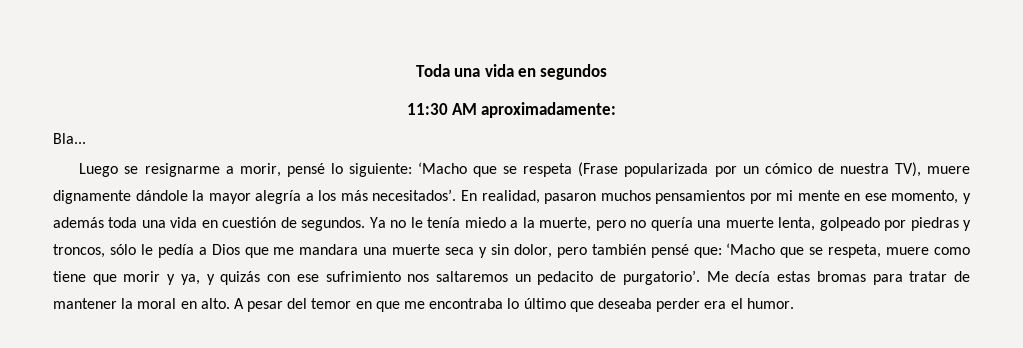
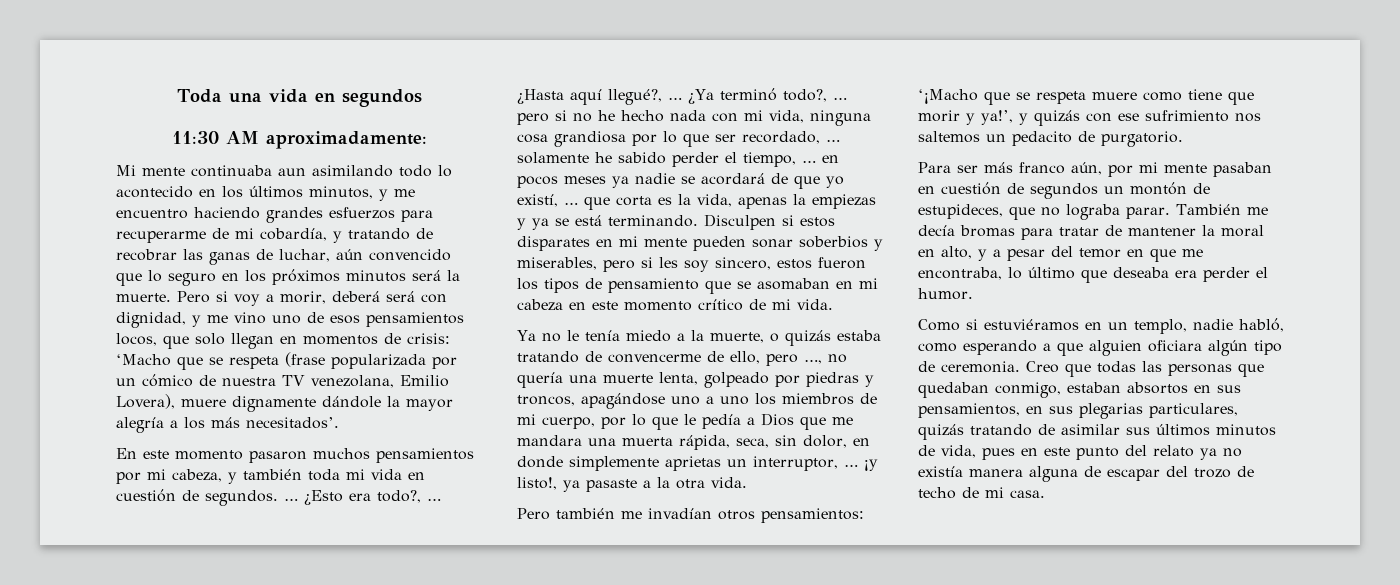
[53,133,86,144] [79,163,412,177] Bla... // Luego se resignarme a morir, pensé lo siguiente: -> [116,165,452,177] [116,186,415,201] [116,207,433,223] [116,228,433,243] [116,249,451,265] [116,269,460,286] [116,291,447,306] [116,312,464,328] [116,333,450,349] Mi mente continuaba aun asimilando todo lo acontecido en los últimos minutos, y me encuentro haciendo grandes esfuerzos para recuperarme de mi cobardía, y tratando de recobrar las ganas de luchar, aún convencido que lo seguro en los próximos minutos será la muerte. Pero si voy a morir, deberá será con dignidad, y me vino uno de esos pensamientos locos, que solo llegan en momentos de crisis:
[578,162,619,177] (Frase -> [285,352,325,367] (frase
[894,162,921,177] TV), -> [282,375,449,388] [116,394,175,409] TV venezolana, Emilio Lovera),
[460,190,540,204] En realidad, -> [116,448,243,460] // En este momento
[797,190,971,204] [53,217,166,228] mente en ese momento, y además toda una -> [172,469,365,484] cabeza, y también toda mi
(366, 224) none -> [284,490,441,505] [517,88,847,105] [517,110,871,126] [517,131,840,147] [517,152,839,167] [517,173,844,189] [517,194,876,210] [517,214,835,230] [517,236,883,251] [517,257,866,272] [517,278,878,294] [517,299,833,311] … ¿Esto era todo?, … ¿Hasta aquí llegué?, … ¿Ya terminó todo?, … pero si no he hecho nada con mi vida, ninguna cosa grandiosa por lo que ser recordado, … solamente he sabido perder el tiempo, … en pocos meses ya nadie se acordará de que yo existí, … que corta es la vida, apenas la empiezas y ya se está terminando. Disculpen si estos disparates en mi mente pueden sonar soberbios y miserables, pero si les soy sincero, estos fueron los tipos de pensamiento que se asomaban en mi cabeza en este momento crítico de mi vida. //
[595,220,626,231] pero -> [769,330,881,346] [517,351,822,366] o quizás estaba tratando de convencerme de ello, pero …,
[109,244,136,255] sólo -> [581,393,877,409] [517,414,678,430] apagándose uno a uno los miembros de mi cuerpo, por lo que
[392,243,882,258] muerte seca y sin dolor, pero también pensé que: ‘Macho que se respeta, -> [622,435,870,450] [517,456,878,471] [517,477,747,492] [517,508,864,523] [918,89,1086,105] muerta rápida, seca, sin dolor, en donde simplemente aprietas un interruptor, … ¡y listo!, ya pasaste a la otra vida. // Pero también me invadían otros pensamientos: ‘¡Macho que se respeta
[180,274,200,285] ya, -> [981,110,1013,125] ya!’,
[436,271,508,282] saltaremos -> [918,131,980,143] saltemos
[622,270,811,285] purgatorio’. Me decía estas -> [1101,131,1183,147] [918,162,1272,177] [918,182,1210,199] [918,204,1268,220] [918,225,955,236] purgatorio. // Para ser más franco aún, por mi mente pasaban en cuestión de segundos un montón de estupideces, que no lograba parar. También me decía
[200,298,244,309] alto. A -> [941,246,1001,261] alto, y a
[429,298,504,309] encontraba -> [918,267,1002,280] encontraba,
[656,298,727,312] perder era -> [1175,267,1250,282] era perder
(794, 303) none -> [918,318,1284,334] [918,340,1282,356] [918,361,1264,377] [918,382,1241,398] [918,403,1238,419] [918,424,1276,440] [918,445,1242,460] [918,466,1254,482] [918,487,1045,499] // Como si estuviéramos en un templo, nadie habló, como esperando a que alguien oficiara algún tipo de ceremonia. Creo que todas las personas que quedaban conmigo, estaban absortos en sus pensamientos, en sus plegarias particulares, quizás tratando de asimilar sus últimos minutos de vida, pues en este punto del relato ya no existía manera alguna de escapar del trozo de techo de mi casa.

